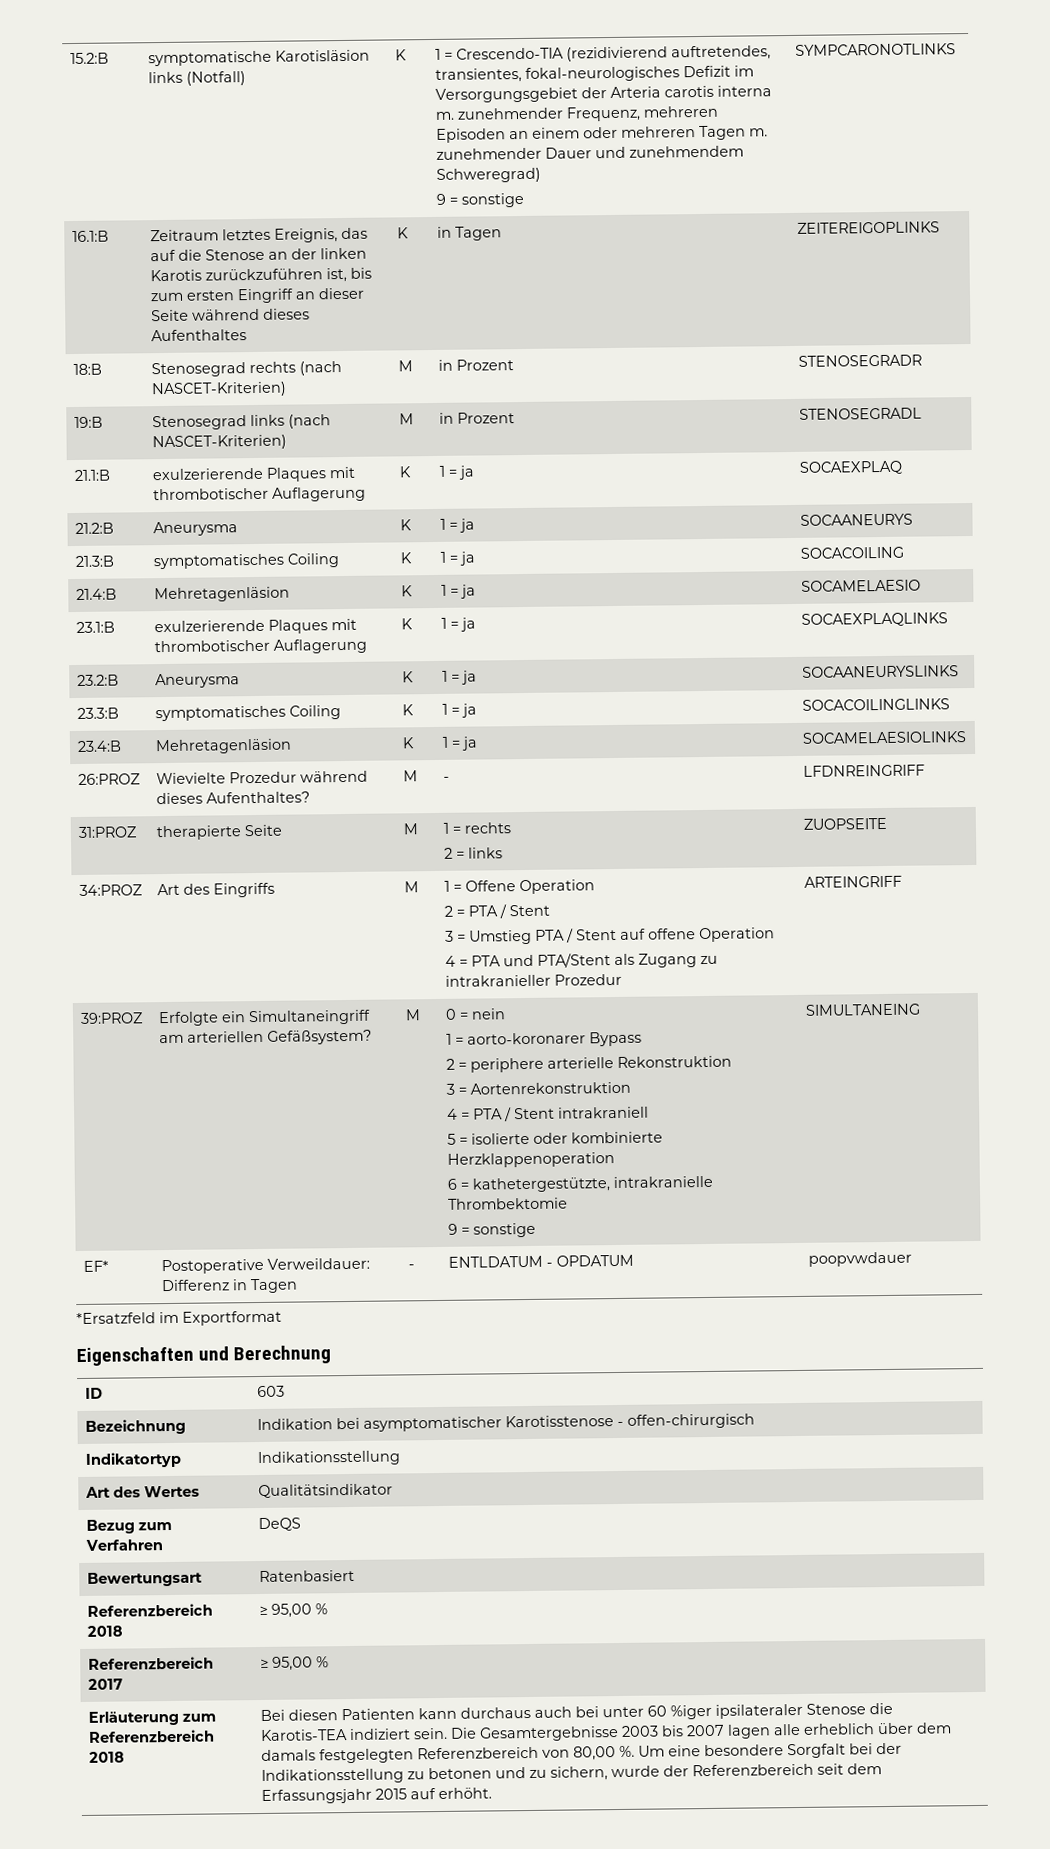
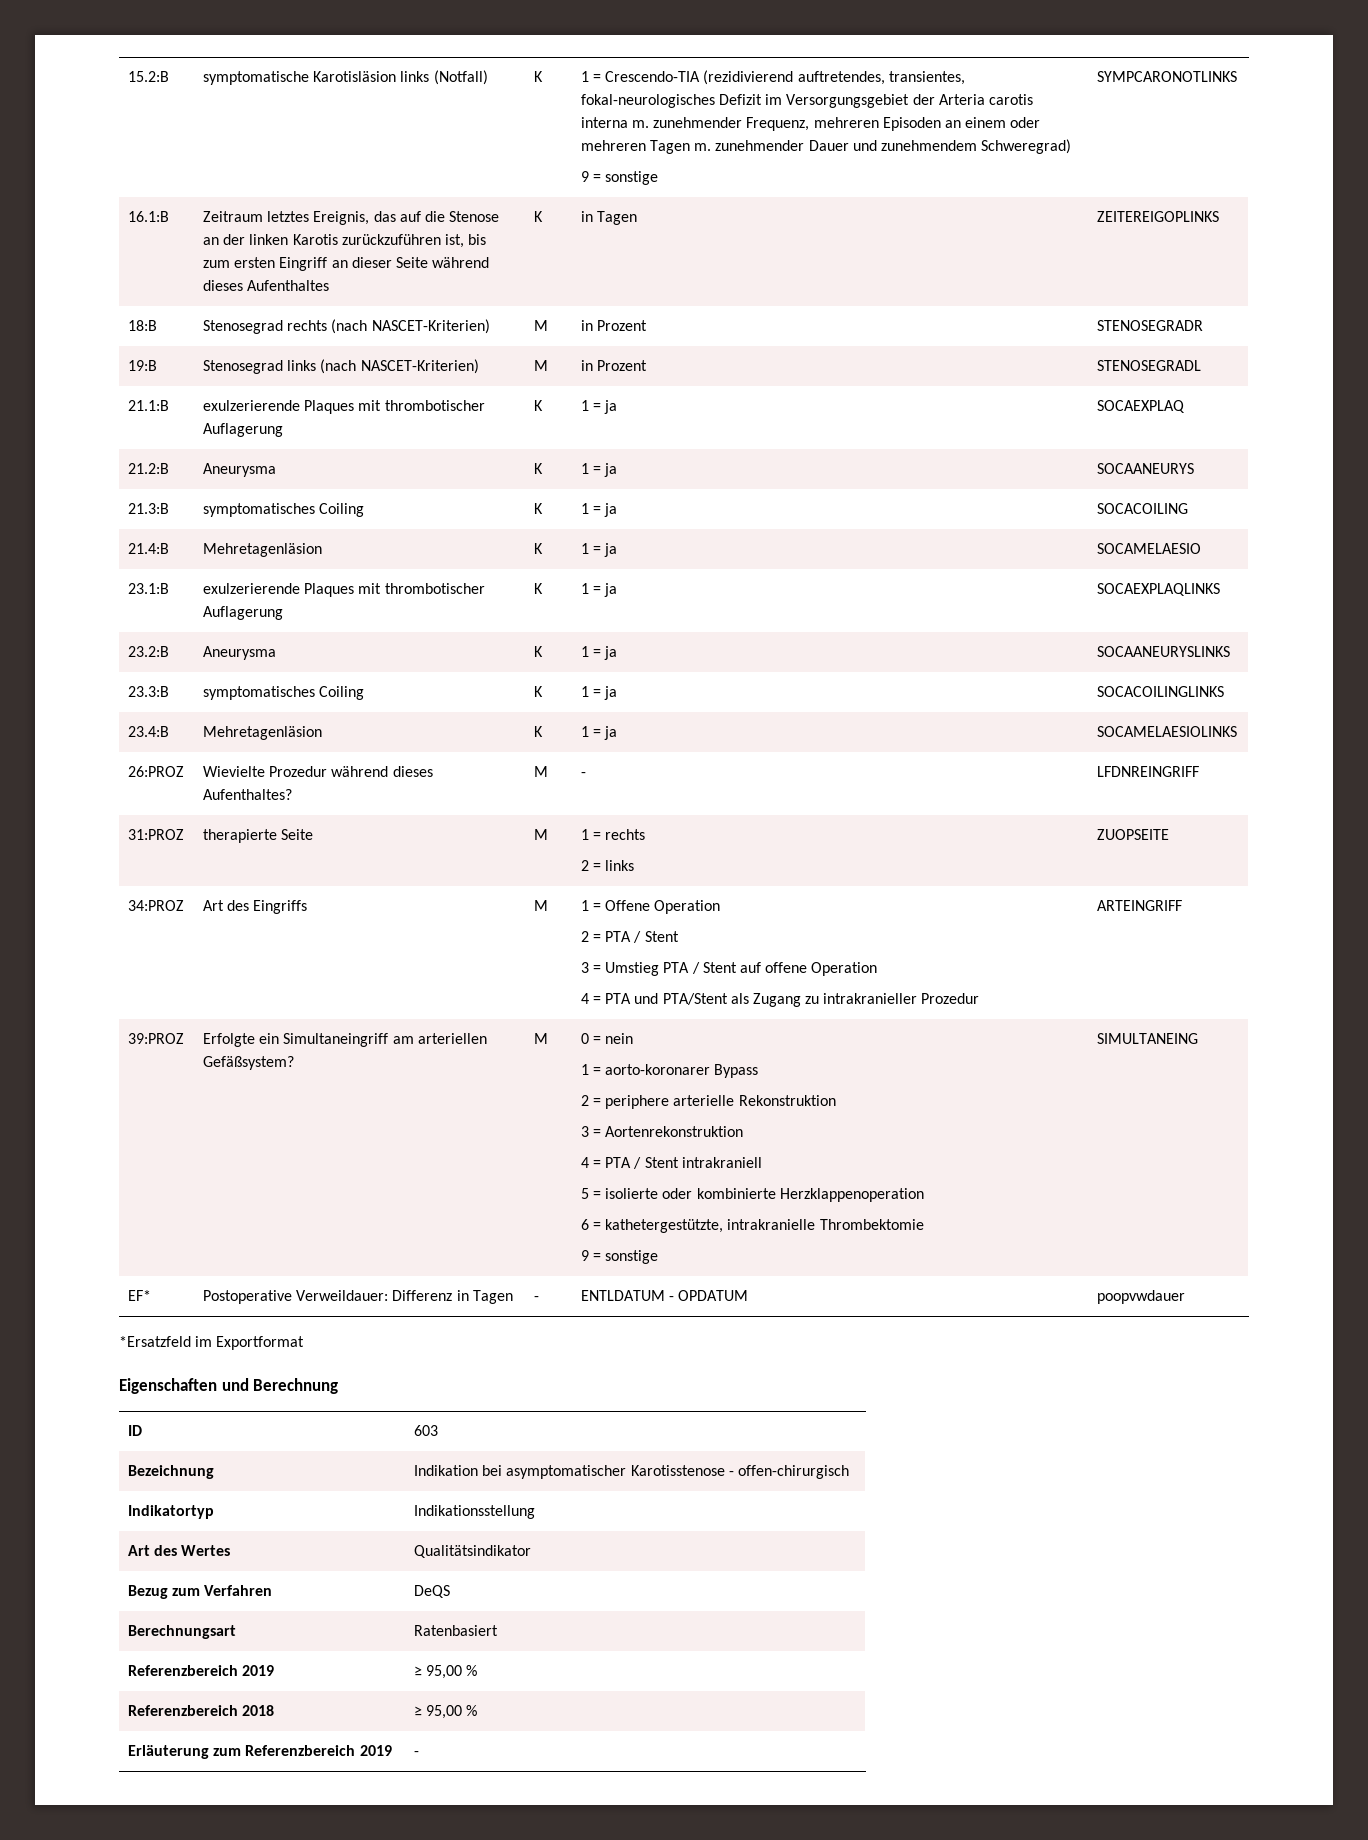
[86,1571,203,1587] Bewertungsart -> [128,1625,237,1639] Berechnungsart
(355, 1576) none -> [128,1665,275,1676] [414,1665,478,1679] // Referenzbereich 2019 | ≥ 95,00 %
[87,1656,214,1670] [87,1678,123,1690] [259,1656,329,1671] [87,1710,216,1726] [87,1729,215,1743] [88,1751,125,1763] [259,1702,893,1722] [259,1722,952,1742] [260,1742,902,1764] [260,1763,882,1785] [260,1787,492,1805] Referenzbereich 2017 | ≥ 95,00 % // Erläuterung zum Referenzbereich 2018 | Bei diesen Patienten kann durchaus auch bei unter 60 %iger ipsilateraler Stenose die Karotis-TEA indiziert sein. Die Gesamtergebnisse 2003 bis 2007 lagen alle erheblich über dem damals festgelegten Referenzbereich von 80,00 %. Um eine besondere Sorgfalt bei der Indikationsstellung zu betonen und zu sichern, wurde der Referenzbereich seit dem Erfassungsjahr 2015 auf erhöht. -> [128,1745,392,1759] [414,1751,420,1756] Erläuterung zum Referenzbereich 2019 | -

